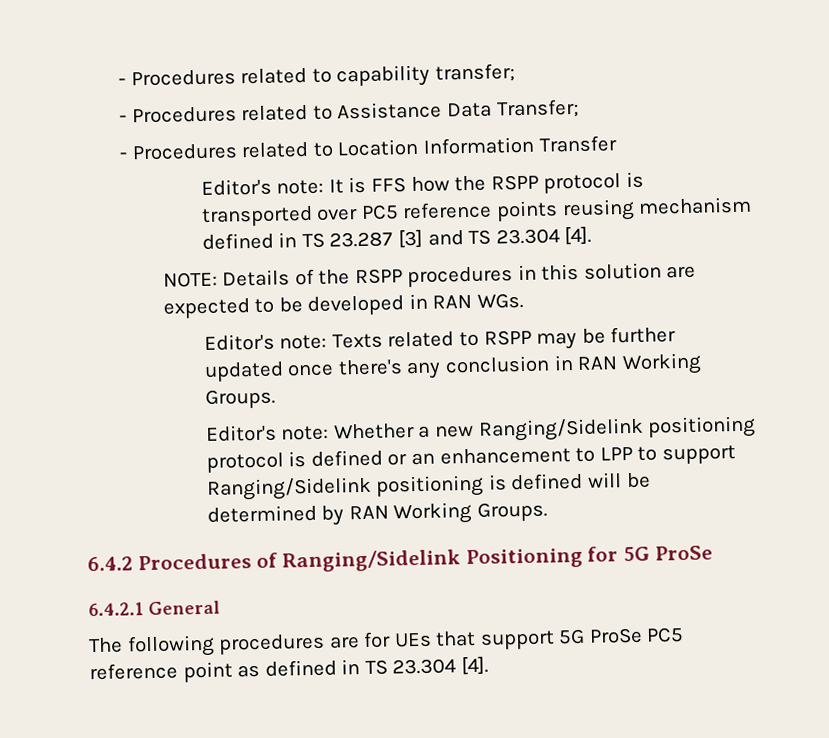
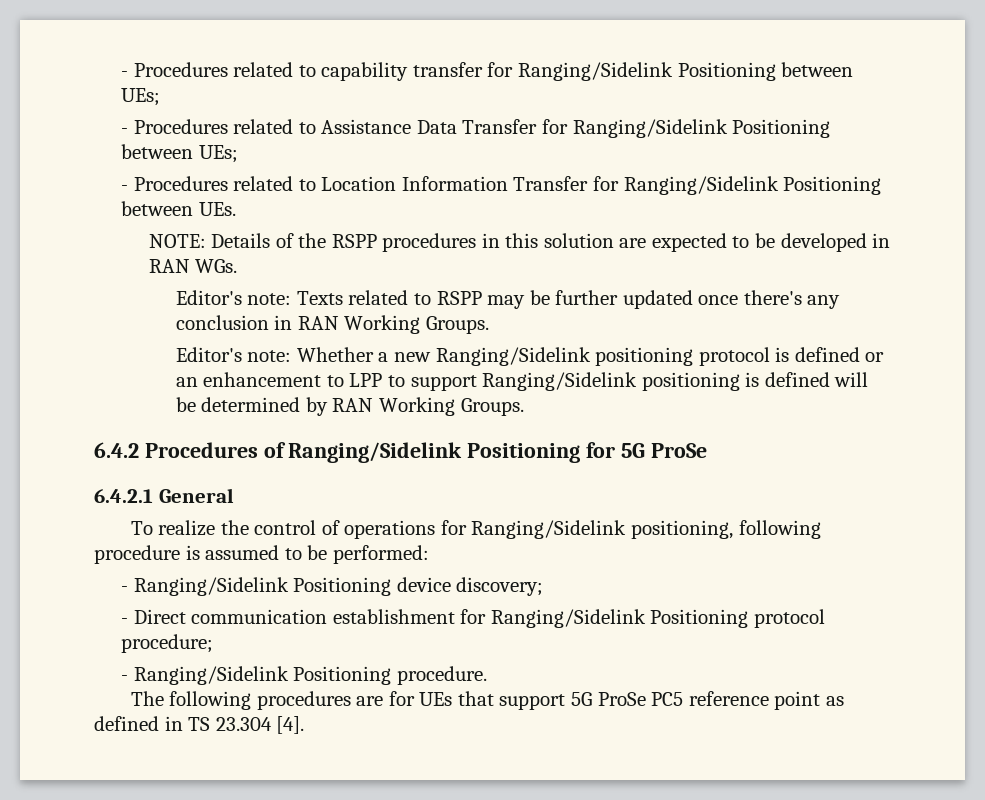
[434,63,515,83] transfer; -> [412,62,854,81] [121,88,161,106] transfer for Ranging/Sidelink Positioning between UEs;
[495,98,579,119] Transfer; -> [462,119,831,138] [121,144,238,163] Transfer for Ranging/Sidelink Positioning between UEs;
[200,171,644,196] [200,196,753,227] [201,226,593,250] // Editor's note: It is FFS how the RSPP protocol is transported over PC5 reference points reusing mechanism defined in TS 23.287 [3] and TS 23.304 [4]. -> [593,176,882,195] [121,201,236,216] for Ranging/Sidelink Positioning between UEs.
(220, 608) none -> [130,520,821,539] [94,545,429,564] [121,577,544,596] [121,609,826,628] [121,634,214,653] [121,666,487,685] // To realize the control of operations for Ranging/Sidelink positioning, following procedure is assumed to be performed: // - Ranging/Sidelink Positioning device discovery; // - Direct communication establishment for Ranging/Sidelink Positioning protocol procedure; // - Ranging/Sidelink Positioning procedure.

